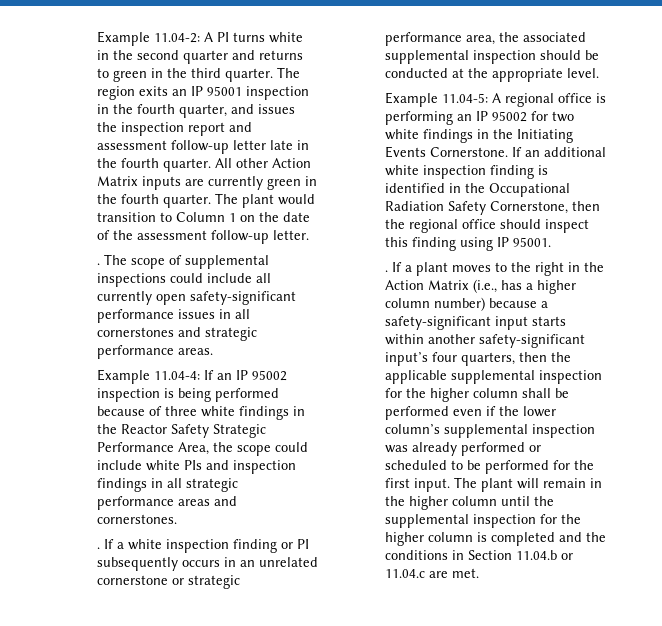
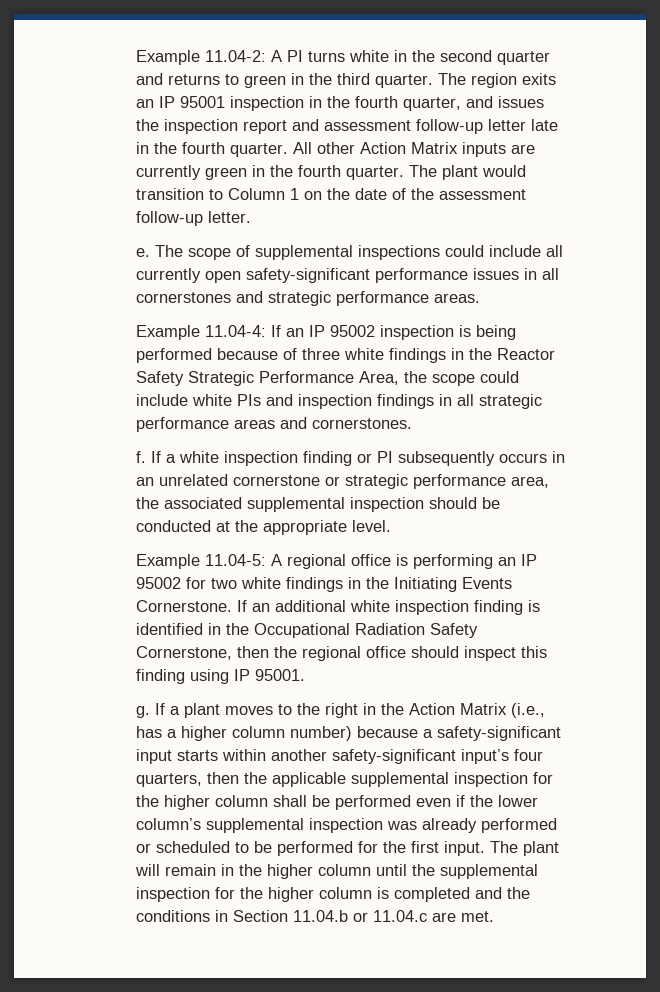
[97,263,101,265] . -> [135,248,150,257] e.
[97,547,101,549] . -> [135,451,146,463] f.
[385,270,389,272] . -> [135,706,150,718] g.

